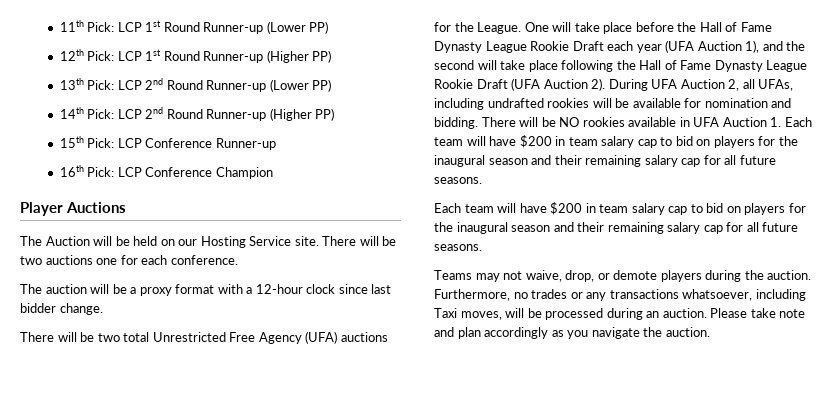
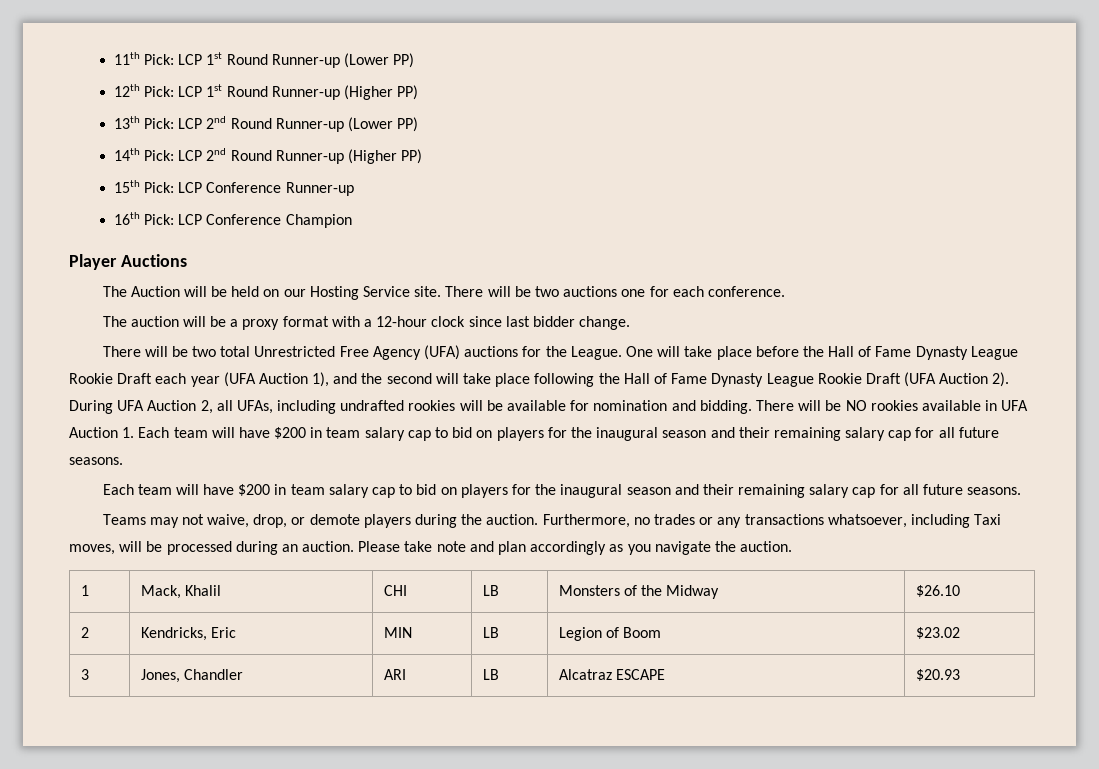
(710, 332) none -> [80,585,89,596] [140,585,221,599] [383,585,407,596] [482,585,499,596] [558,585,720,599] [915,585,960,597] [80,627,89,638] [140,627,236,641] [383,627,412,638] [482,627,499,638] [558,627,661,641] [915,627,960,639] [80,669,89,680] [140,669,243,683] [383,669,406,680] [482,669,499,680] [558,669,665,680] [915,669,960,681] // 1 | Mack, Khalil | CHI | LB | Monsters of the Midway | $26.10 // 2 | Kendricks, Eric | MIN | LB | Legion of Boom | $23.02 // 3 | Jones, Chandler | ARI | LB | Alcatraz ESCAPE | $20.93

